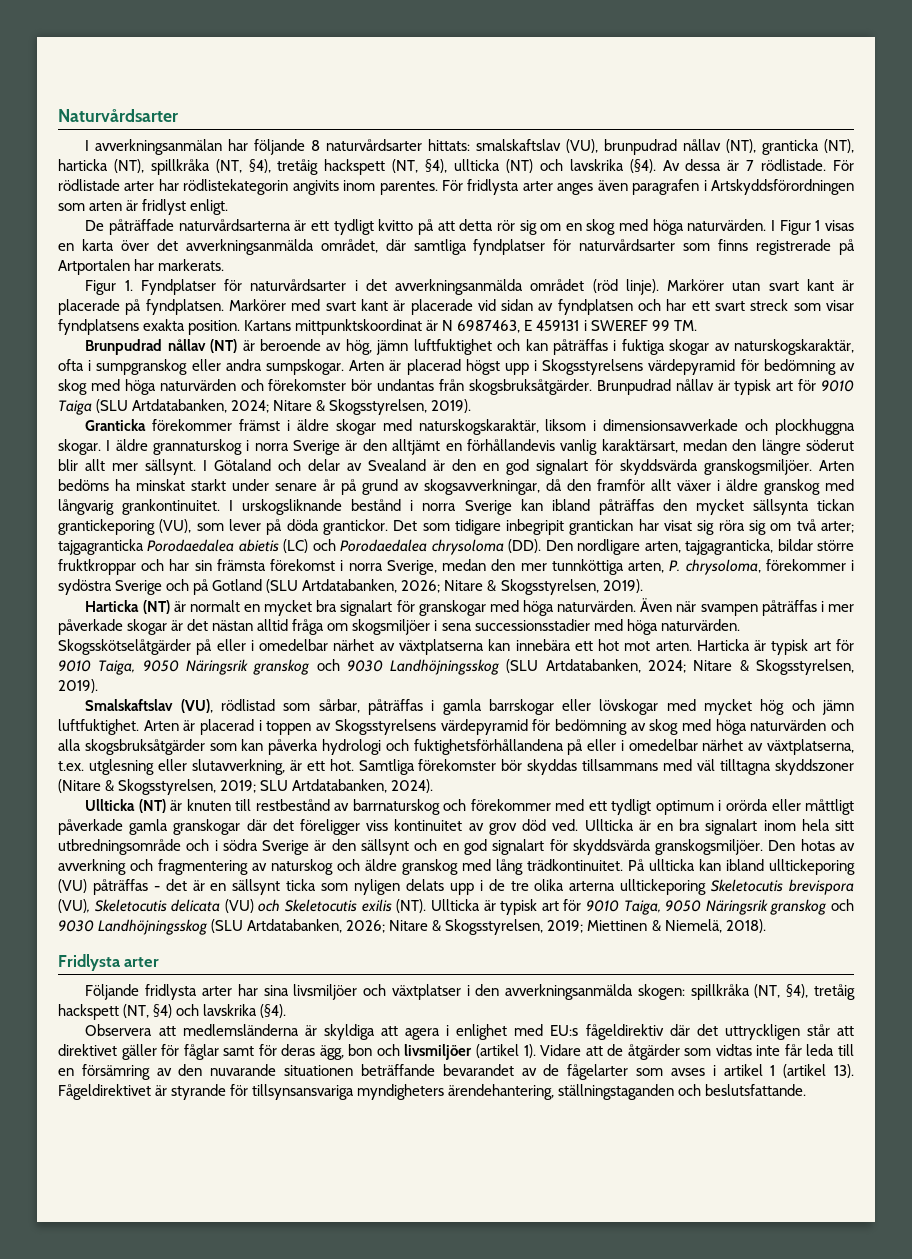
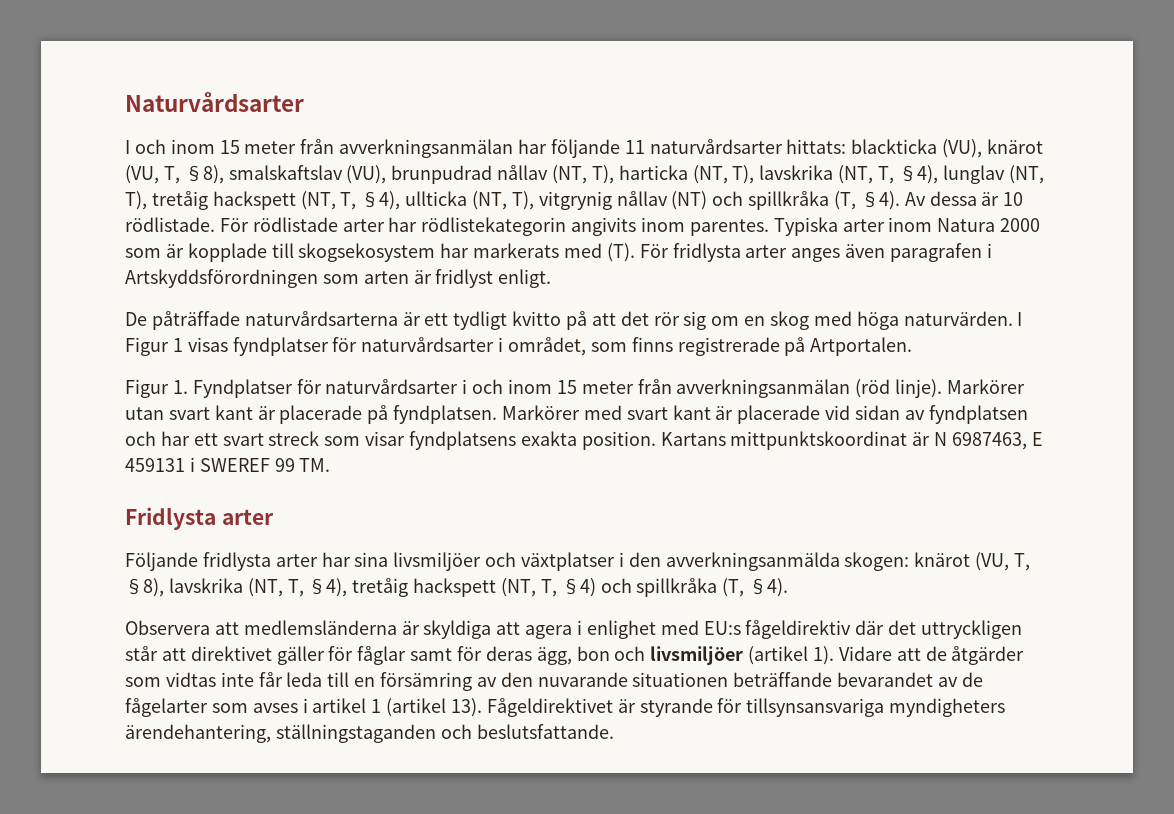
(90, 145) none -> [134,139,335,154] och inom 15 meter från
[311,140,321,151] 8 -> [624,140,645,154] 11
[476,139,854,155] [58,159,419,175] smalskaftslav (VU), brunpudrad nållav (NT), granticka (NT), harticka (NT), spillkråka (NT, §4), tretåig hackspett (NT, -> [851,139,1044,158] [125,165,1044,184] [125,191,357,210] blackticka (VU), knärot (VU, T, §8), smalskaftslav (VU), brunpudrad nållav (NT, T), harticka (NT, T), lavskrika (NT, T, §4), lunglav (NT, T), tretåig hackspett (NT, T,
[505,159,656,173] (NT) och lavskrika (§4). -> [472,191,900,210] (NT, T), vitgrynig nållav (NT) och spillkråka (T, §4).
[746,160,755,171] 7 -> [1003,192,1024,206] 10
(438, 188) none -> [773,217,1041,236] [125,243,635,262] Typiska arter inom Natura 2000 som är kopplade till skogsekosystem har markerats med (T).
[459,219,494,231] detta -> [620,311,649,326] det
[58,239,467,255] en karta över det avverkningsanmälda området, där samtliga -> (228, 344) none
(676, 245) none -> [498,337,587,356] i området,
[58,259,225,275] Artportalen har markerats. -> [810,337,913,356] Artportalen.
[365,279,585,295] det avverkningsanmälda området -> [472,379,851,398] och inom 15 meter från avverkningsanmälan
[85,339,854,355] [58,359,855,375] [58,379,854,395] [58,399,472,415] [85,419,855,435] [58,439,855,455] [58,459,854,475] [58,479,854,495] [58,499,854,515] [58,519,854,535] [58,539,854,555] [58,559,855,575] [58,579,643,595] [85,598,855,616] [58,619,740,635] [58,639,855,655] [58,659,854,675] [58,679,98,693] [85,699,854,715] [58,719,854,735] [58,739,855,755] [58,759,854,775] [58,779,434,795] [85,799,855,815] [58,819,855,835] [58,839,855,855] [58,859,855,875] [58,879,855,895] [58,899,854,915] [58,919,766,935] // Brunpudrad nållav (NT) är beroende av hög, jämn luftfuktighet och kan påträffas i fuktiga skogar av naturskogskaraktär, ofta i sumpgranskog eller andra sumpskogar. Arten är placerad högst upp i Skogsstyrelsens värdepyramid för bedömning av skog med höga naturvärden och förekomster bör undantas från skogsbruksåtgärder. Brunpudrad nållav är typisk art för 9010 Taiga (SLU Artdatabanken, 2024; Nitare & Skogsstyrelsen, 2019). // Granticka förekommer främst i äldre skogar med naturskogskaraktär, liksom i dimensionsavverkade och plockhuggna skogar. I äldre grannaturskog i norra Sverige är den alltjämt en förhållandevis vanlig karaktärsart, medan den längre söderut blir allt mer sällsynt. I Götaland och delar av Svealand är den en god signalart för skyddsvärda granskogsmiljöer. Arten bedöms ha minskat starkt under senare år på grund av skogsavverkningar, då den framför allt växer i äldre granskog med långvarig grankontinuitet. I urskogsliknande bestånd i norra Sverige kan ibland påträffas den mycket sällsynta tickan grantickeporing (VU), som lever på döda grantickor. Det som tidigare inbegripit grantickan har visat sig röra sig om två arter; tajgagranticka Porodaedalea abietis (LC) och Porodaedalea chrysoloma (DD). Den nordligare arten, tajgagranticka, bildar större fruktkroppar och har sin främsta förekomst i norra Sverige, medan den mer tunnköttiga arten, P. chrysoloma, förekommer i sydöstra Sverige och på Gotland (SLU Artdatabanken, 2026; Nitare & Skogsstyrelsen, 2019). // Harticka (NT) är normalt en mycket bra signalart för granskogar med höga naturvärden. Även när svampen påträffas i mer påverkade skogar är det nästan alltid fråga om skogsmiljöer i sena successionsstadier med höga naturvärden. Skogsskötselåtgärder på eller i omedelbar närhet av växtplatserna kan innebära ett hot mot arten. Harticka är typisk art för 9010 Taiga, 9050 Näringsrik granskog och 9030 Landhöjningsskog (SLU Artdatabanken, 2024; Nitare & Skogsstyrelsen, 2019). // Smalskaftslav (VU), rödlistad som sårbar, påträffas i gamla barrskogar eller lövskogar med mycket hög och jämn luftfuktighet. Arten är placerad i toppen av Skogsstyrelsens värdepyramid för bedömning av skog med höga naturvärden och alla skogsbruksåtgärder som kan påverka hydrologi och fuktighetsförhållandena på eller i omedelbar närhet av växtplatserna, t.ex. utglesning eller slutavverkning, är ett hot. Samtliga förekomster bör skyddas tillsammans med väl tilltagna skyddszoner (Nitare & Skogsstyrelsen, 2019; SLU Artdatabanken, 2024). // Ullticka (NT) är knuten till restbestånd av barrnaturskog och förekommer med ett tydligt optimum i orörda eller måttligt påverkade gamla granskogar där det föreligger viss kontinuitet av grov död ved. Ullticka är en bra signalart inom hela sitt utbredningsområde och i södra Sverige är den sällsynt och en god signalart för skyddsvärda granskogsmiljöer. Den hotas av avverkning och fragmentering av naturskog och äldre granskog med lång trädkontinuitet. På ullticka kan ibland ulltickeporing (VU) påträffas - det är en sällsynt ticka som nyligen delats upp i de tre olika arterna ulltickeporing Skeletocutis brevispora (VU), Skeletocutis delicata (VU) och Skeletocutis exilis (NT). Ullticka är typisk art för 9010 Taiga, 9050 Näringsrik granskog och 9030 Landhöjningsskog (SLU Artdatabanken, 2026; Nitare & Skogsstyrelsen, 2019; Miettinen & Niemelä, 2018). -> (331, 465) none
[690,984,855,1000] [58,1004,150,1020] spillkråka (NT, §4), tretåig hackspett (NT, -> [914,552,1031,571] [125,578,557,597] knärot (VU, T, §8), lavskrika (NT, T, §4), tretåig hackspett (NT, T,
[203,1004,287,1018] lavskrika (§4). -> [636,578,789,597] spillkråka (T, §4).

